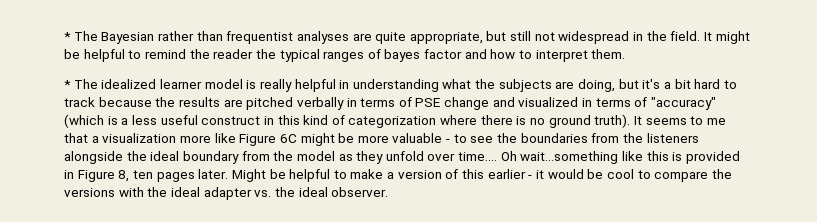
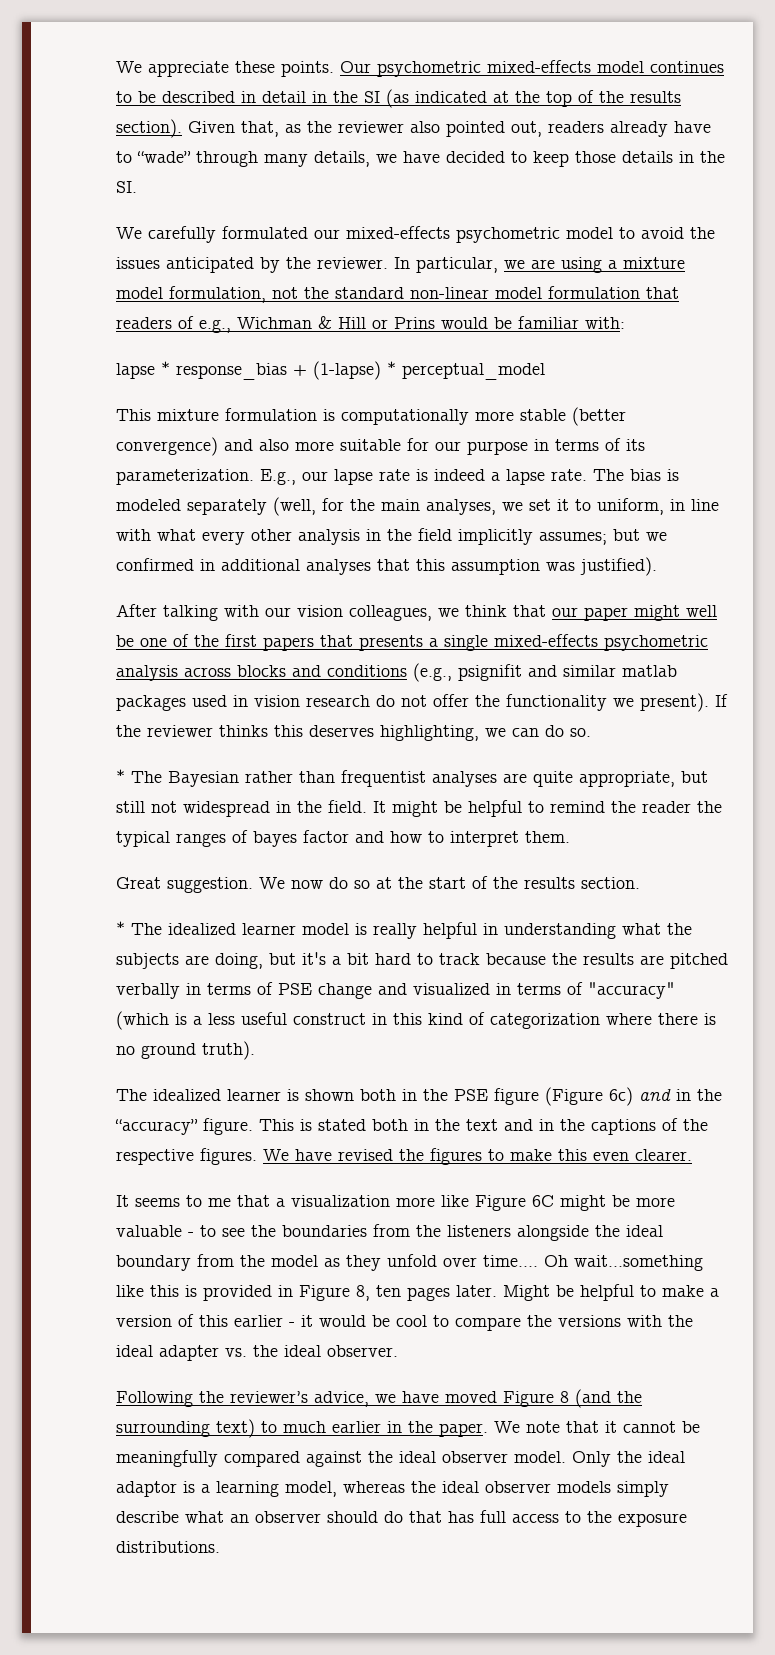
(64, 36) none -> [116,60,724,77] [116,89,681,108] [116,119,711,138] [116,151,725,167] [116,181,137,193] [116,226,715,243] [116,257,685,273] [116,286,679,303] [116,316,625,333] [116,361,545,380] [116,407,626,426] [116,437,645,456] [116,469,679,485] [116,497,719,516] [116,528,667,545] [116,557,657,576] [116,604,717,621] [116,634,708,651] [116,663,677,682] [116,693,728,712] [116,725,591,741] We appreciate these points. Our psychometric mixed-effects model continues to be described in detail in the SI (as indicated at the top of the results section). Given that, as the reviewer also pointed out, readers already have to “wade” through many details, we have decided to keep those details in the SI. // We carefully formulated our mixed-effects psychometric model to avoid the issues anticipated by the reviewer. In particular, we are using a mixture model formulation, not the standard non-linear model formulation that readers of e.g., Wichman & Hill or Prins would be familiar with: // lapse * response_bias + (1-lapse) * perceptual_model // This mixture formulation is computationally more stable (better convergence) and also more suitable for our purpose in terms of its parameterization. E.g., our lapse rate is indeed a lapse rate. The bias is modeled separately (well, for the main analyses, we set it to uniform, in line with what every other analysis in the field implicitly assumes; but we confirmed in additional analyses that this assumption was justified). // After talking with our vision colleagues, we think that our paper might well be one of the first papers that presents a single mixed-effects psychometric analysis across blocks and conditions (e.g., psignifit and similar matlab packages used in vision research do not offer the functionality we present). If the reviewer thinks this deserves highlighting, we can do so. //
(626, 54) none -> [116,876,640,893] // Great suggestion. We now do so at the start of the results section.
(631, 121) none -> [116,1087,722,1106] [115,1118,708,1135] [116,1148,692,1165] // The idealized learner is shown both in the PSE figure (Figure 6c) and in the “accuracy” figure. This is stated both in the text and in the captions of the respective figures. We have revised the figures to make this even clearer. //
(389, 192) none -> [116,1389,642,1408] [116,1419,700,1438] [116,1450,685,1467] [116,1481,669,1497] [116,1510,687,1527] [116,1541,220,1553] // Following the reviewer’s advice, we have moved Figure 8 (and the surrounding text) to much earlier in the paper. We note that it cannot be meaningfully compared against the ideal observer model. Only the ideal adaptor is a learning model, whereas the ideal observer models simply describe what an observer should do that has full access to the exposure distributions.

